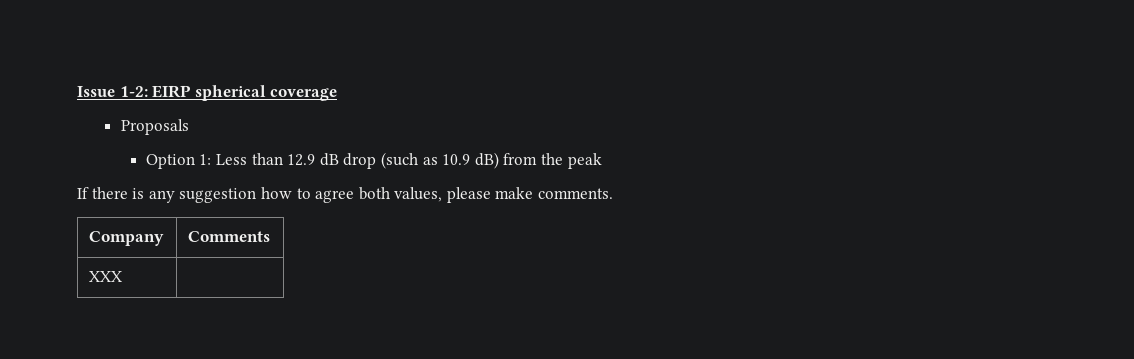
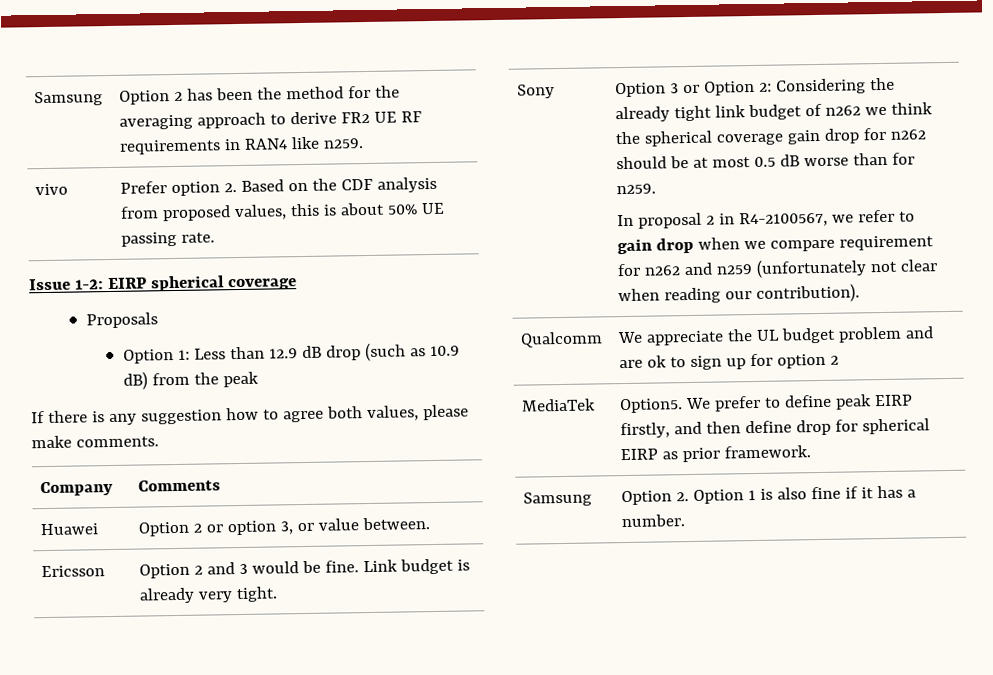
(77, 91) none -> [34,91,104,107] [119,85,401,105] [119,111,423,130] [119,136,365,155] [35,183,69,196] [120,176,438,197] [120,202,446,222] [121,231,216,247] Samsung | Option 2 has been the method for the averaging approach to derive FR2 UE RF requirements in RAN4 like n259. // vivo | Prefer option 2. Based on the CDF analysis from proposed values, this is about 50% UE passing rate. //
[89,271,123,282] XXX | -> [40,523,100,536] [138,517,431,537] [41,565,106,578] [139,558,471,579] [139,586,279,604] [517,84,556,99] [615,77,896,98] [615,102,934,123] [615,127,927,147] [616,152,916,170] [616,183,657,195] [617,209,916,229] [617,235,935,255] [617,258,939,278] [618,283,861,304] [520,331,604,348] [617,326,935,346] [619,353,840,370] [521,398,597,412] [619,394,914,414] [620,418,931,439] [620,445,812,463] [523,491,593,507] [621,485,917,506] [621,514,686,528] Huawei | Option 2 or option 3, or value between. // Ericsson | Option 2 and 3 would be fine. Link budget is already very tight. // Sony | Option 3 or Option 2: Considering the already tight link budget of n262 we think the spherical coverage gain drop for n262 should be at most 0.5 dB worse than for n259. // In proposal 2 in R4-2100567, we refer to gain drop when we compare requirement for n262 and n259 (unfortunately not clear when reading our contribution). // Qualcomm | We appreciate the UL budget problem and are ok to sign up for option 2 // MediaTek | Option5. We prefer to define peak EIRP firstly, and then define drop for spherical EIRP as prior framework. // Samsung | Option 2. Option 1 is also fine if it has a number.

